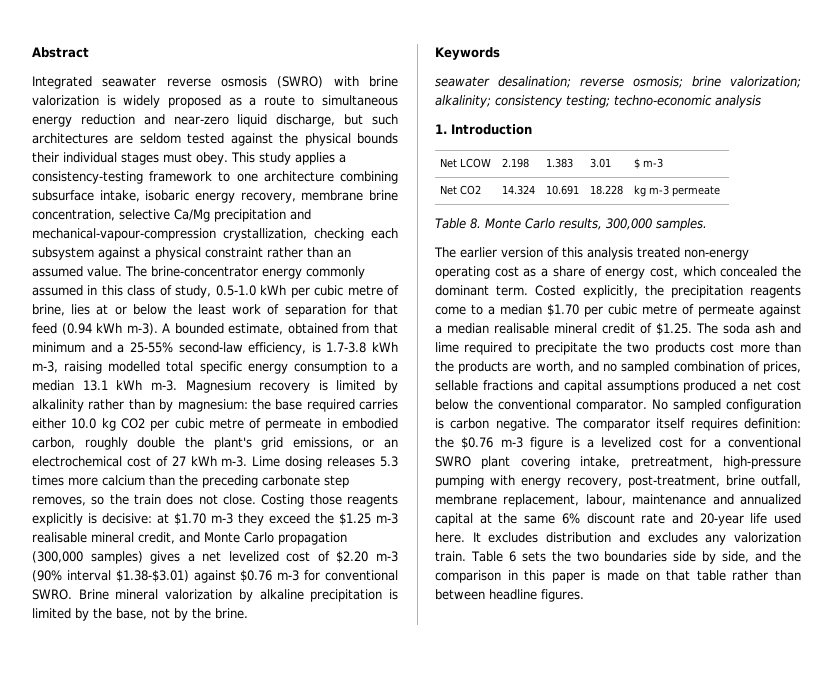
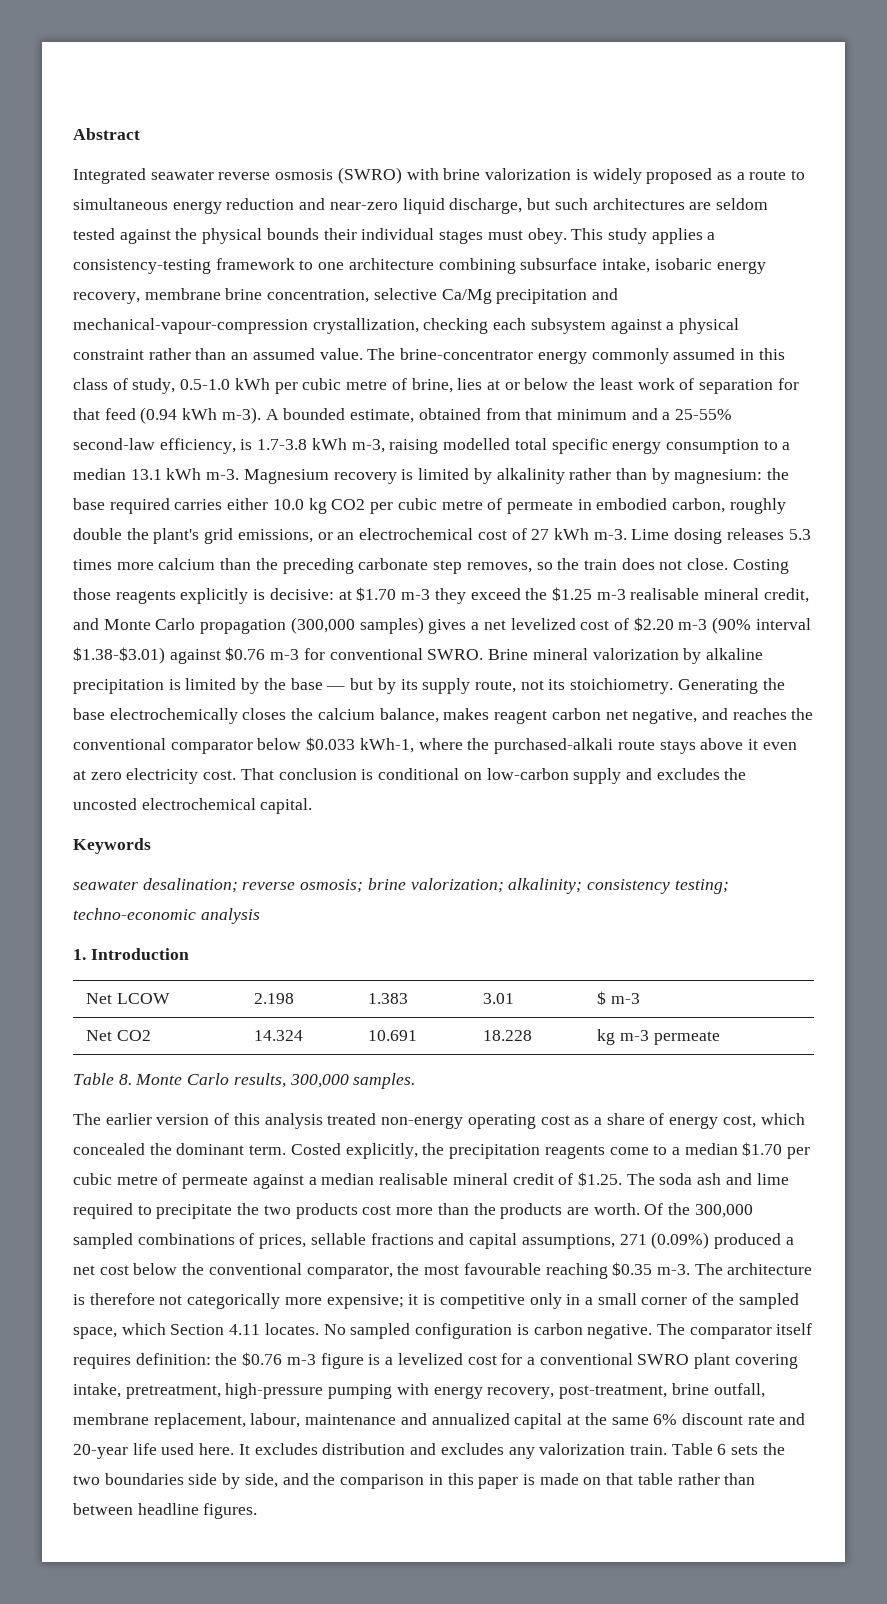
[116,608,248,621] base, not by the brine. -> [290,678,785,694] [73,708,814,724] [73,737,797,754] [73,768,747,784] [73,798,313,814] base — but by its supply route, not its stoichiometry. Generating the base electrochemically closes the calcium balance, makes reagent carbon net negative, and reaches the conventional comparator below $0.033 kWh-1, where the purchased-alkali route stays above it even at zero electricity cost. That conclusion is conditional on low-carbon supply and excludes the uncosted electrochemical capital.
[535,361,744,374] worth, and no sampled combination -> [593,1203,753,1218] [73,1233,235,1249] worth. Of the 300,000 sampled combinations
[606,380,679,393] assumptions -> [521,1232,710,1249] assumptions, 271 (0.09%)
[576,399,648,412] comparator. -> [306,1262,813,1279] [73,1293,799,1309] [73,1323,319,1339] comparator, the most favourable reaching $0.35 m-3. The architecture is therefore not categorically more expensive; it is competitive only in a small corner of the sampled space, which Section 4.11 locates.

